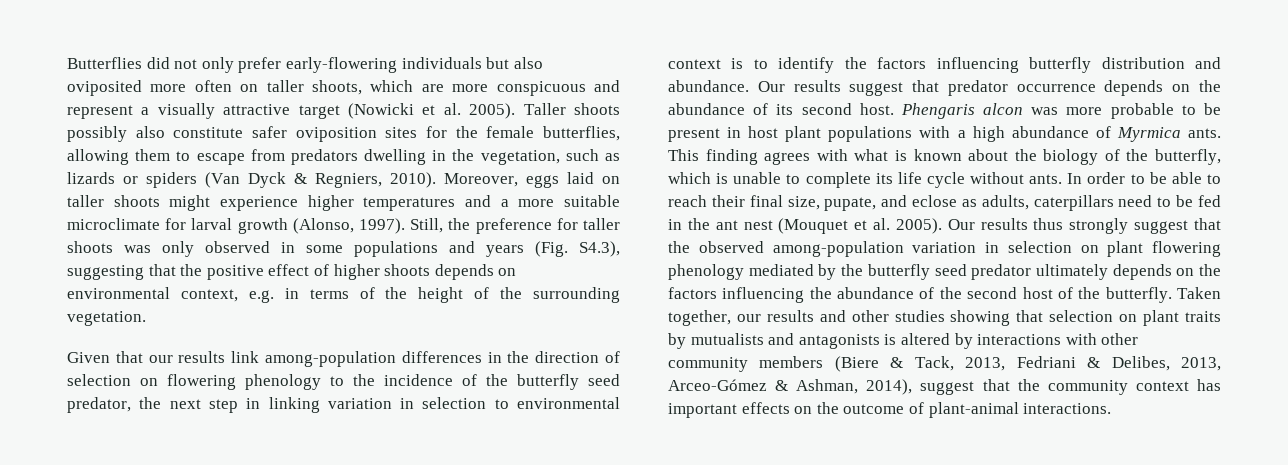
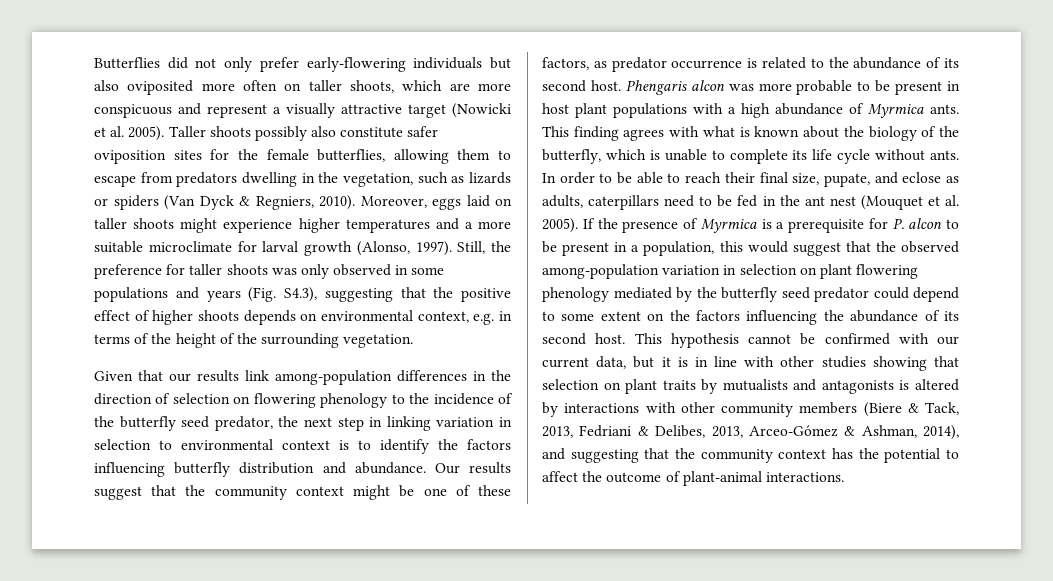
[947,80,1191,96] predator occurrence depends on -> [185,485,512,500] [542,57,824,72] the community context might be one of these factors, as predator occurrence is related to
[947,218,1129,234] Our results thus strongly -> [582,218,959,233] [542,241,788,256] If the presence of Myrmica is a prerequisite for P. alcon to be present in a population, this would
[1035,264,1172,280] ultimately depends -> [873,287,959,302] [542,311,641,321] could depend to some extent
[939,287,1221,303] [668,310,846,326] the second host of the butterfly. Taken together, our results and -> [943,311,959,321] [542,333,959,348] [542,356,775,369] its second host. This hypothesis cannot be confirmed with our current data, but it is in line with
[920,381,975,395] suggest -> [542,448,639,463] and suggesting
[668,402,813,418] important effects on -> [858,448,959,463] [542,471,578,482] the potential to affect

